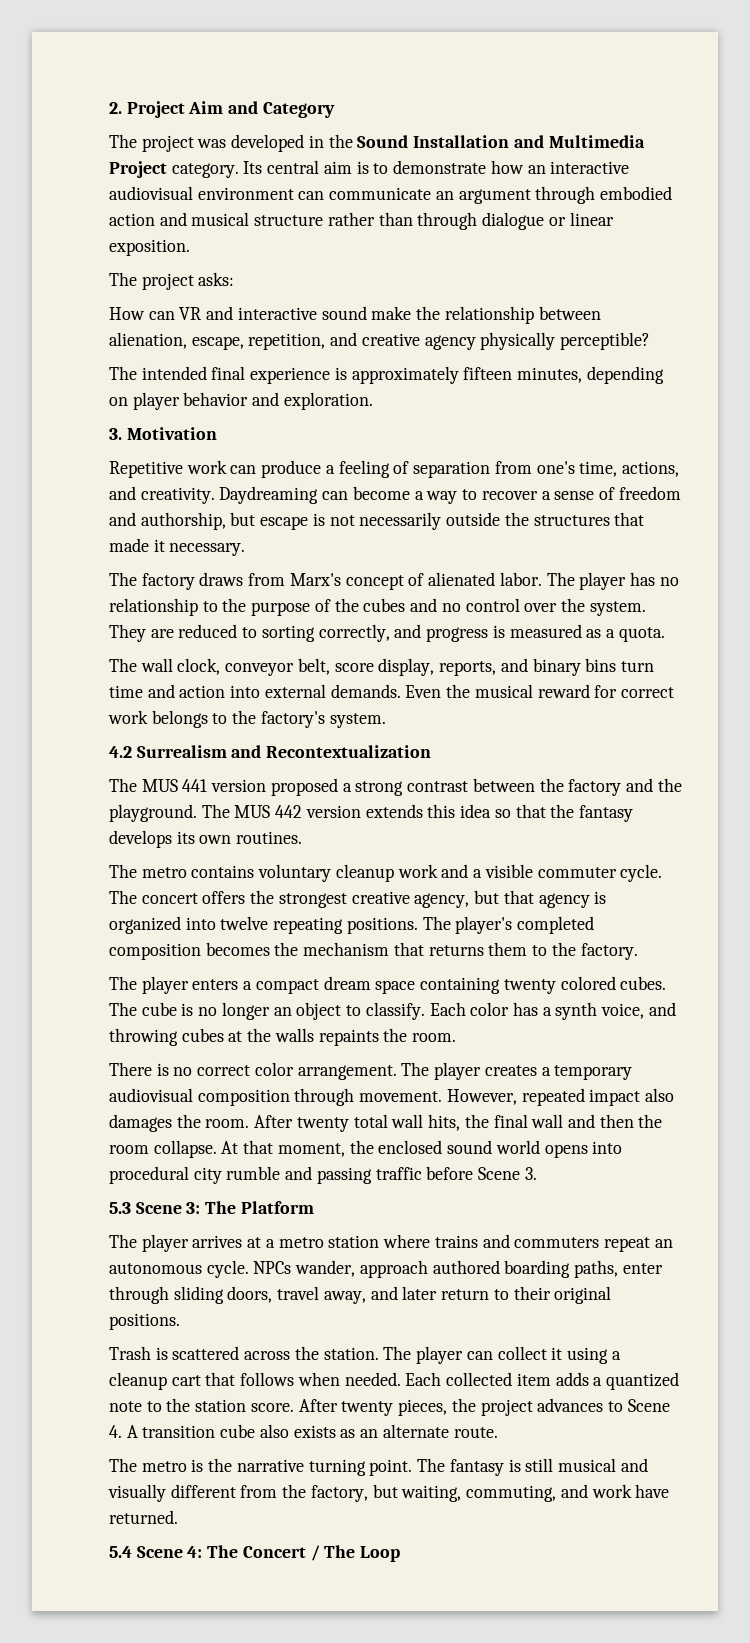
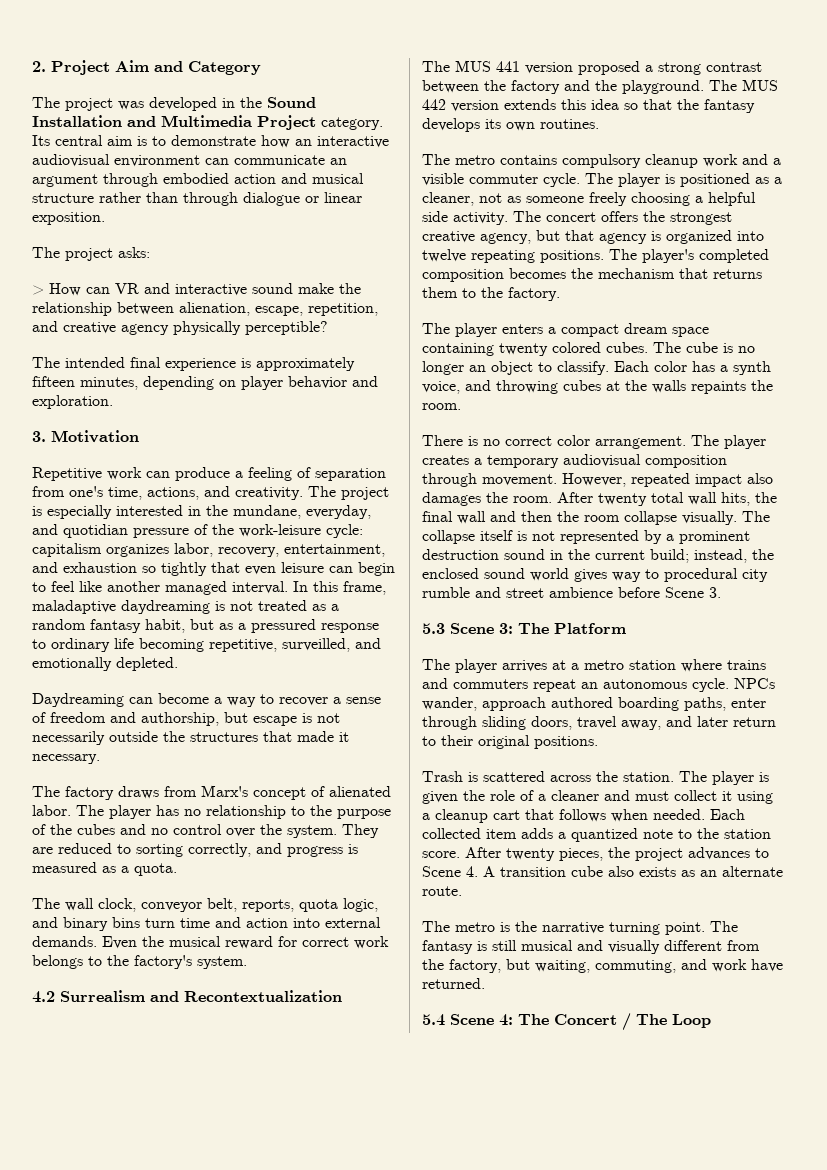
(235, 279) none -> [32,285,44,295] >
(215, 495) none -> [308,486,389,500] [32,505,371,519] [32,524,363,538] [32,543,385,557] [32,562,395,576] [32,581,386,595] [32,600,339,614] [32,619,379,633] [32,638,381,652] [32,657,178,671] The project is especially interested in the mundane, everyday, and quotidian pressure of the work-leisure cycle: capitalism organizes labor, recovery, entertainment, and exhaustion so tightly that even leisure can begin to feel like another managed interval. In this frame, maladaptive daydreaming is not treated as a random fantasy habit, but as a pressured response to ordinary life becoming repetitive, surveilled, and emotionally depleted. //
[334,658,497,676] score display, reports, -> [242,898,378,912] reports, quota logic,
[258,864,332,882] voluntary -> [562,154,641,168] compulsory
(137, 897) none -> [618,173,782,187] [422,192,756,206] [422,211,541,225] player is positioned as a cleaner, not as someone freely choosing a helpful side activity. The
[153,1140,345,1158] collapse. At that moment, -> [624,511,770,525] [422,530,750,544] [422,549,747,563] collapse visually. The collapse itself is not represented by a prominent destruction sound in the current build; instead,
[544,1141,623,1158] opens into -> [574,569,659,582] gives way to
[316,1167,422,1184] passing traffic -> [506,587,613,598] street ambience
[466,1351,493,1360] can -> [759,772,769,782] [422,790,669,804] is given the role of a cleaner and must

